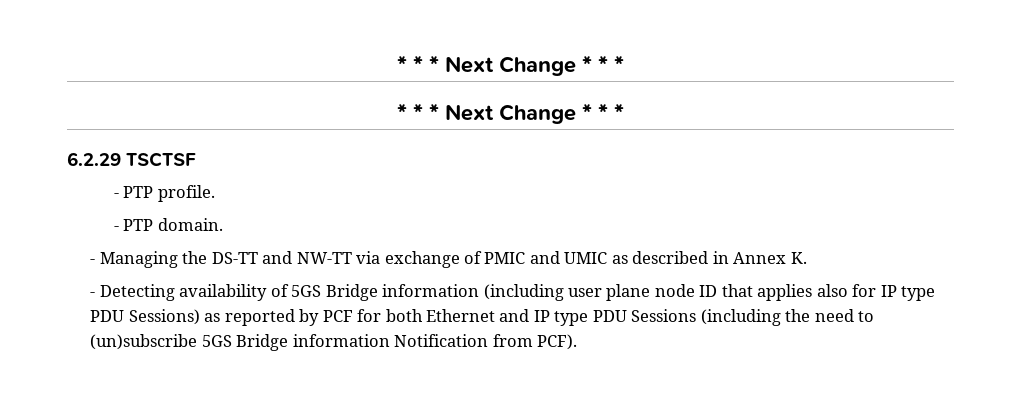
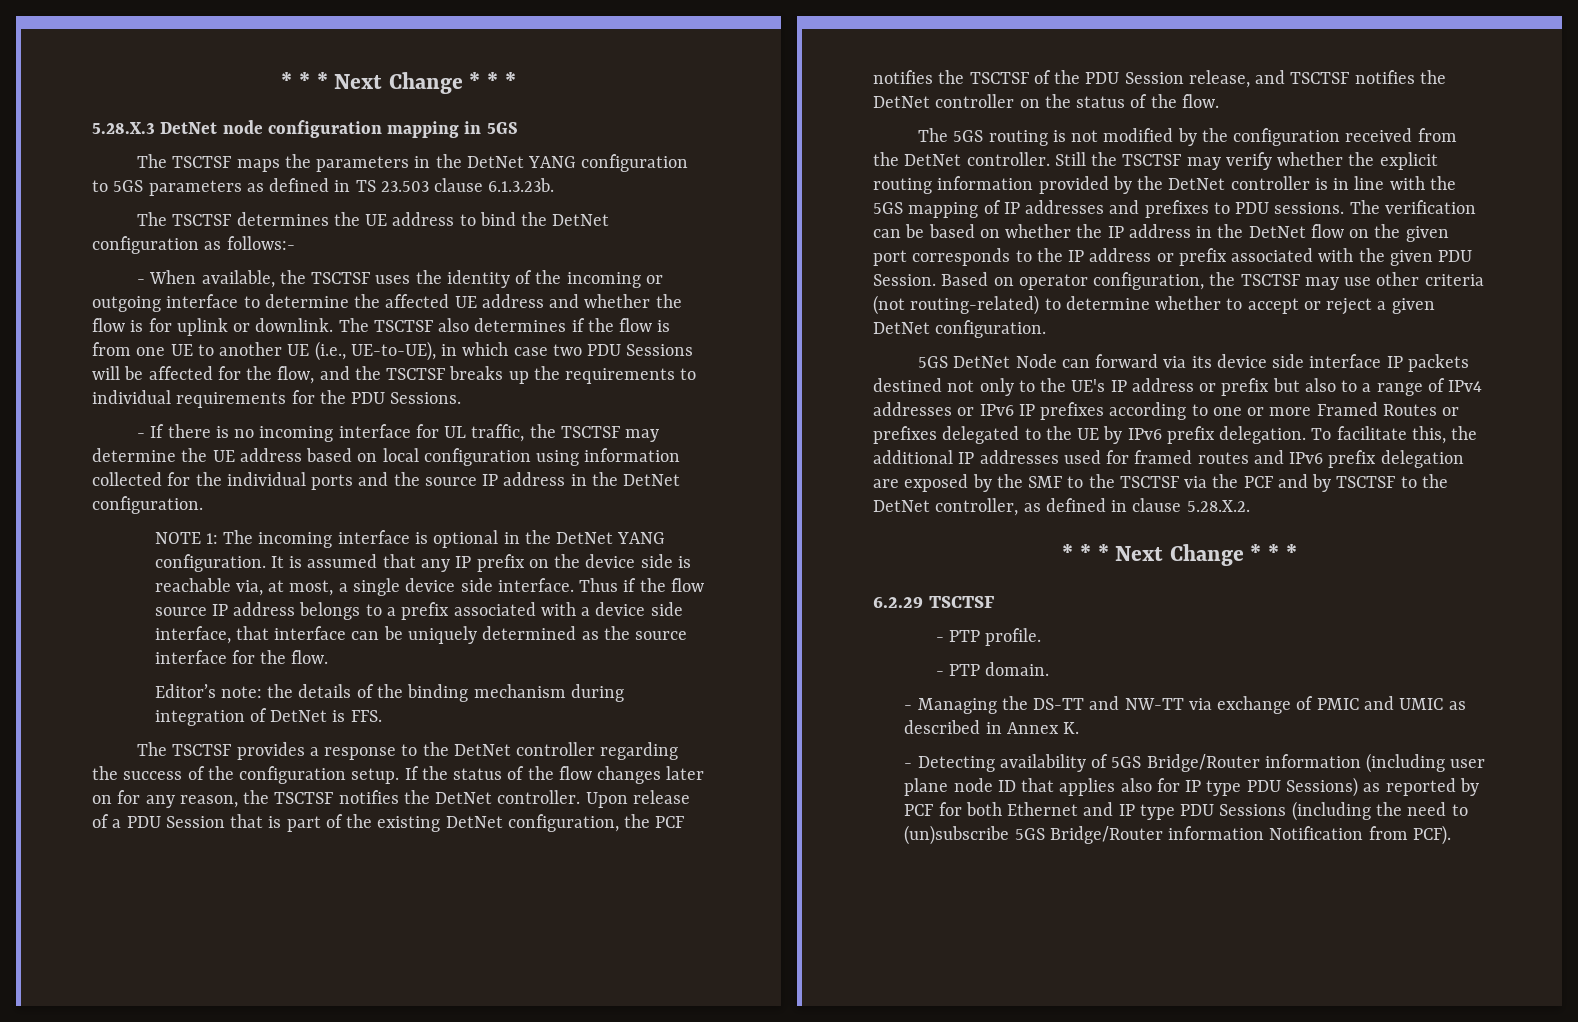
[397,55,624,76] * * * Next Change * * * -> [281,72,516,94] [92,120,518,138] [136,154,689,172] [92,178,555,196] [136,212,610,226] [92,236,295,254] [136,270,663,288] [92,294,682,312] [92,318,671,336] [92,341,694,361] [92,366,697,384] [92,390,462,408] [136,424,660,442] [92,448,681,466] [92,472,681,490] [92,496,203,514] [154,530,666,548] [154,554,691,572] [154,578,704,596] [154,602,683,620] [154,626,688,644] [154,650,329,664] [154,684,624,702] [154,708,382,726] [136,742,679,760] [92,766,705,784] [92,790,690,808] [92,814,685,832] [873,70,1446,88] [873,94,1219,108] [917,128,1457,146] [873,152,1438,170] [873,176,1456,194] [873,200,1476,218] [873,224,1449,242] [873,248,1473,266] [873,272,1484,290] [873,295,1435,315] [873,320,1047,338] [917,354,1469,372] [873,378,1483,396] [873,402,1460,420] [873,426,1478,444] [873,450,1464,468] [873,474,1448,492] [873,498,1250,516] * * * Next Change * * * // 5.28.X.3 DetNet node configuration mapping in 5GS // The TSCTSF maps the parameters in the DetNet YANG configuration to 5GS parameters as defined in TS 23.503 clause 6.1.3.23b. // The TSCTSF determines the UE address to bind the DetNet configuration as follows:- // - When available, the TSCTSF uses the identity of the incoming or outgoing interface to determine the affected UE address and whether the flow is for uplink or downlink. The TSCTSF also determines if the flow is from one UE to another UE (i.e., UE-to-UE), in which case two PDU Sessions will be affected for the flow, and the TSCTSF breaks up the requirements to individual requirements for the PDU Sessions. // - If there is no incoming interface for UL traffic, the TSCTSF may determine the UE address based on local configuration using information collected for the individual ports and the source IP address in the DetNet configuration. // NOTE 1: The incoming interface is optional in the DetNet YANG configuration. It is assumed that any IP prefix on the device side is reachable via, at most, a single device side interface. Thus if the flow source IP address belongs to a prefix associated with a device side interface, that interface can be uniquely determined as the source interface for the flow. // Editor’s note: the details of the binding mechanism during integration of DetNet is FFS. // The TSCTSF provides a response to the DetNet controller regarding the success of the configuration setup. If the status of the flow changes later on for any reason, the TSCTSF notifies the DetNet controller. Upon release of a PDU Session that is part of the existing DetNet configuration, the PCF notifies the TSCTSF of the PDU Session release, and TSCTSF notifies the DetNet controller on the status of the flow. // The 5GS routing is not modified by the configuration received from the DetNet controller. Still the TSCTSF may verify whether the explicit routing information provided by the DetNet controller is in line with the 5GS mapping of IP addresses and prefixes to PDU sessions. The verification can be based on whether the IP address in the DetNet flow on the given port corresponds to the IP address or prefix associated with the given PDU Session. Based on operator configuration, the TSCTSF may use other criteria (not routing-related) to determine whether to accept or reject a given DetNet configuration. // 5GS DetNet Node can forward via its device side interface IP packets destined not only to the UE's IP address or prefix but also to a range of IPv4 addresses or IPv6 IP prefixes according to one or more Framed Routes or prefixes delegated to the UE by IPv6 prefix delegation. To facilitate this, the additional IP addresses used for framed routes and IPv6 prefix delegation are exposed by the SMF to the TSCTSF via the PCF and by TSCTSF to the DetNet controller, as defined in clause 5.28.X.2.
[325,284,378,301] Bridge -> [1146,754,1260,772] Bridge/Router
[236,334,289,351] Bridge -> [1049,826,1163,844] Bridge/Router

